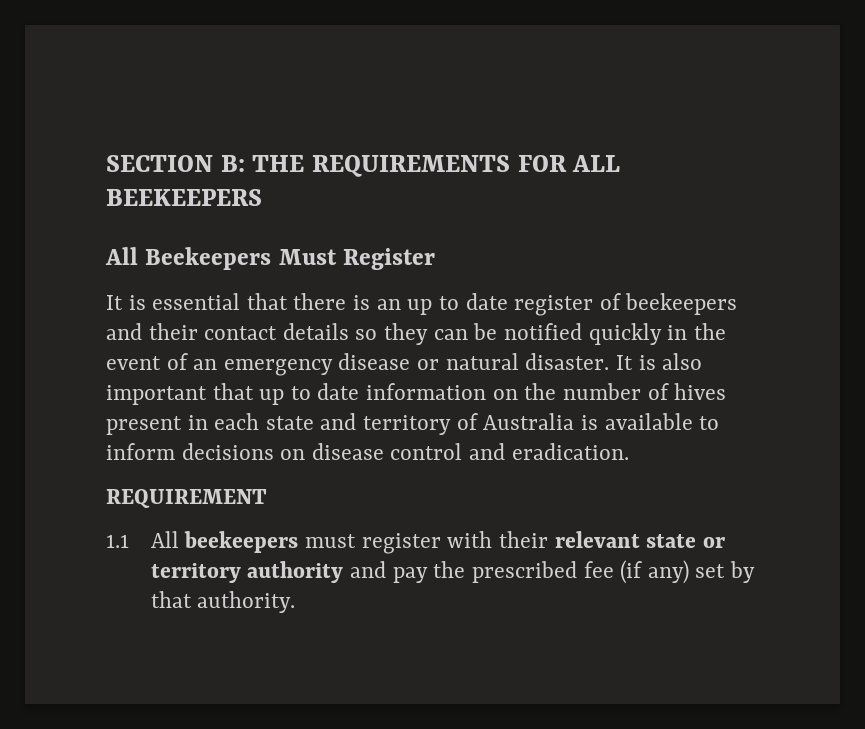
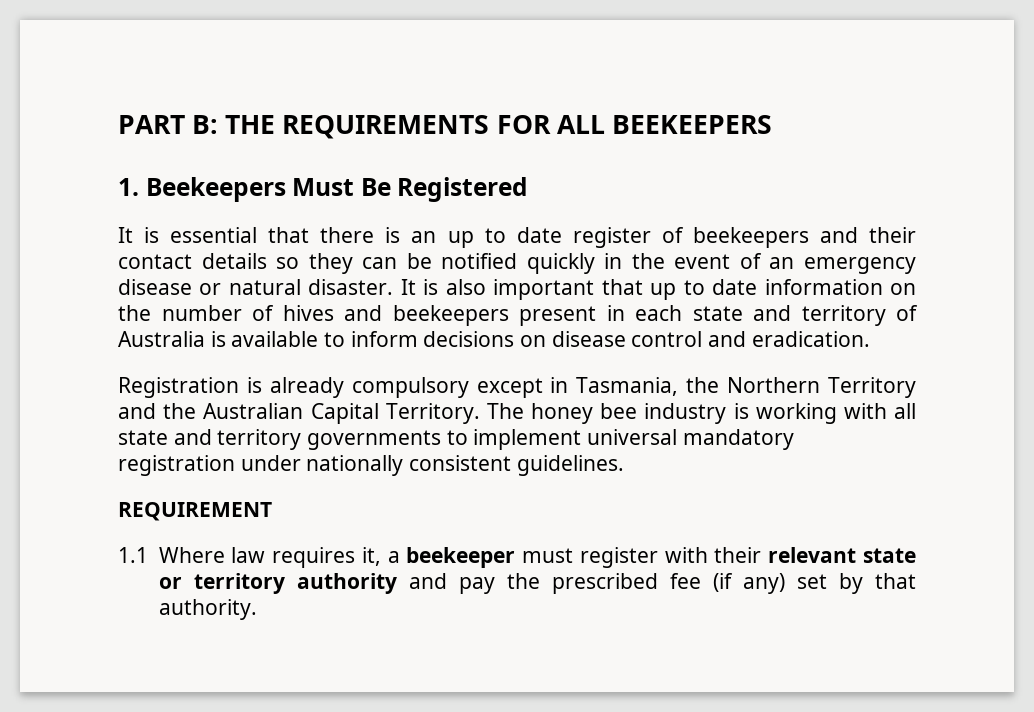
[106,155,213,172] SECTION -> [118,115,185,134] PART
[105,247,138,265] All -> [118,178,139,196] 1.
[342,248,435,270] Register -> [360,177,529,202] Be Registered
(727, 391) none -> [344,305,509,326] and beekeepers
[106,489,267,508] [106,531,299,553] REQUIREMENT // 1.1 All beekeepers -> [118,377,917,398] [118,403,916,424] [118,429,794,450] [118,455,624,476] [118,502,272,521] [118,547,516,568] Registration is already compulsory except in Tasmania, the Northern Territory and the Australian Capital Territory. The honey bee industry is working with all state and territory governments to implement universal mandatory registration under nationally consistent guidelines. // REQUIREMENT // 1.1 Where law requires it, a beekeeper

